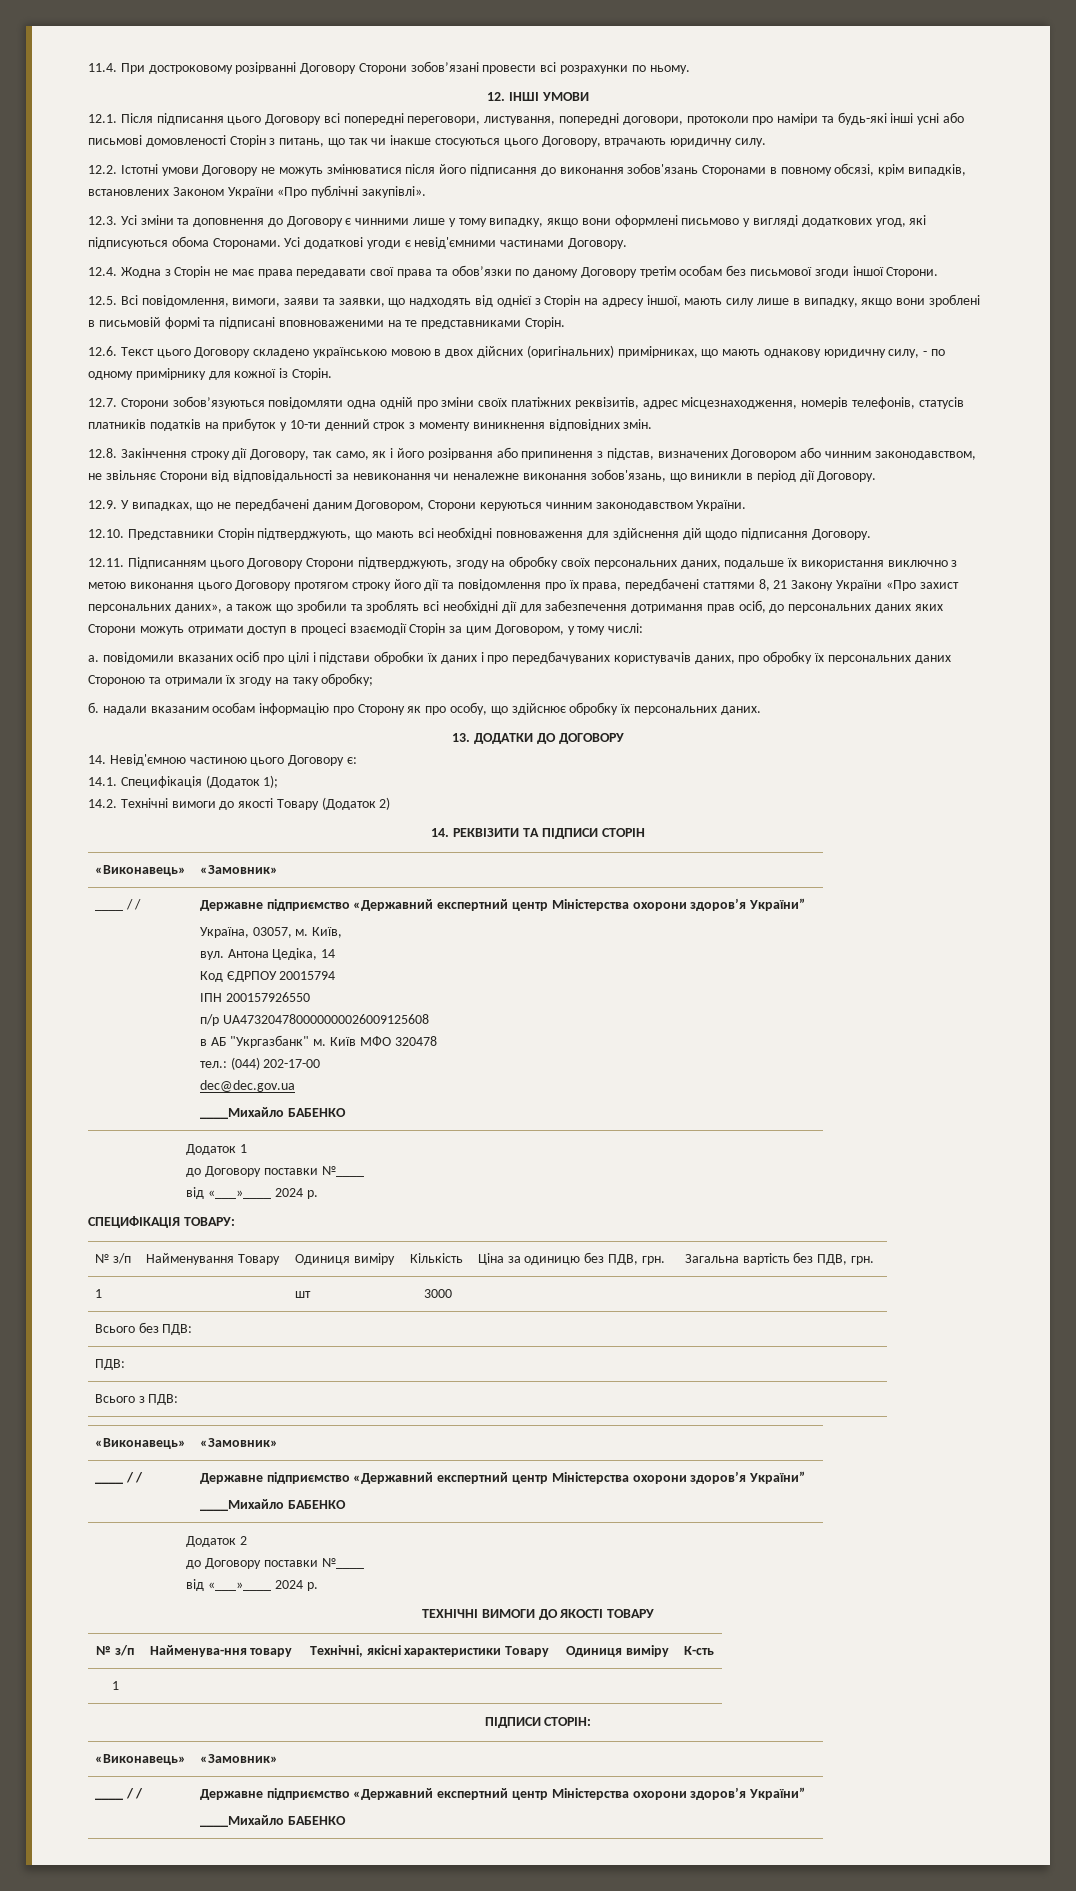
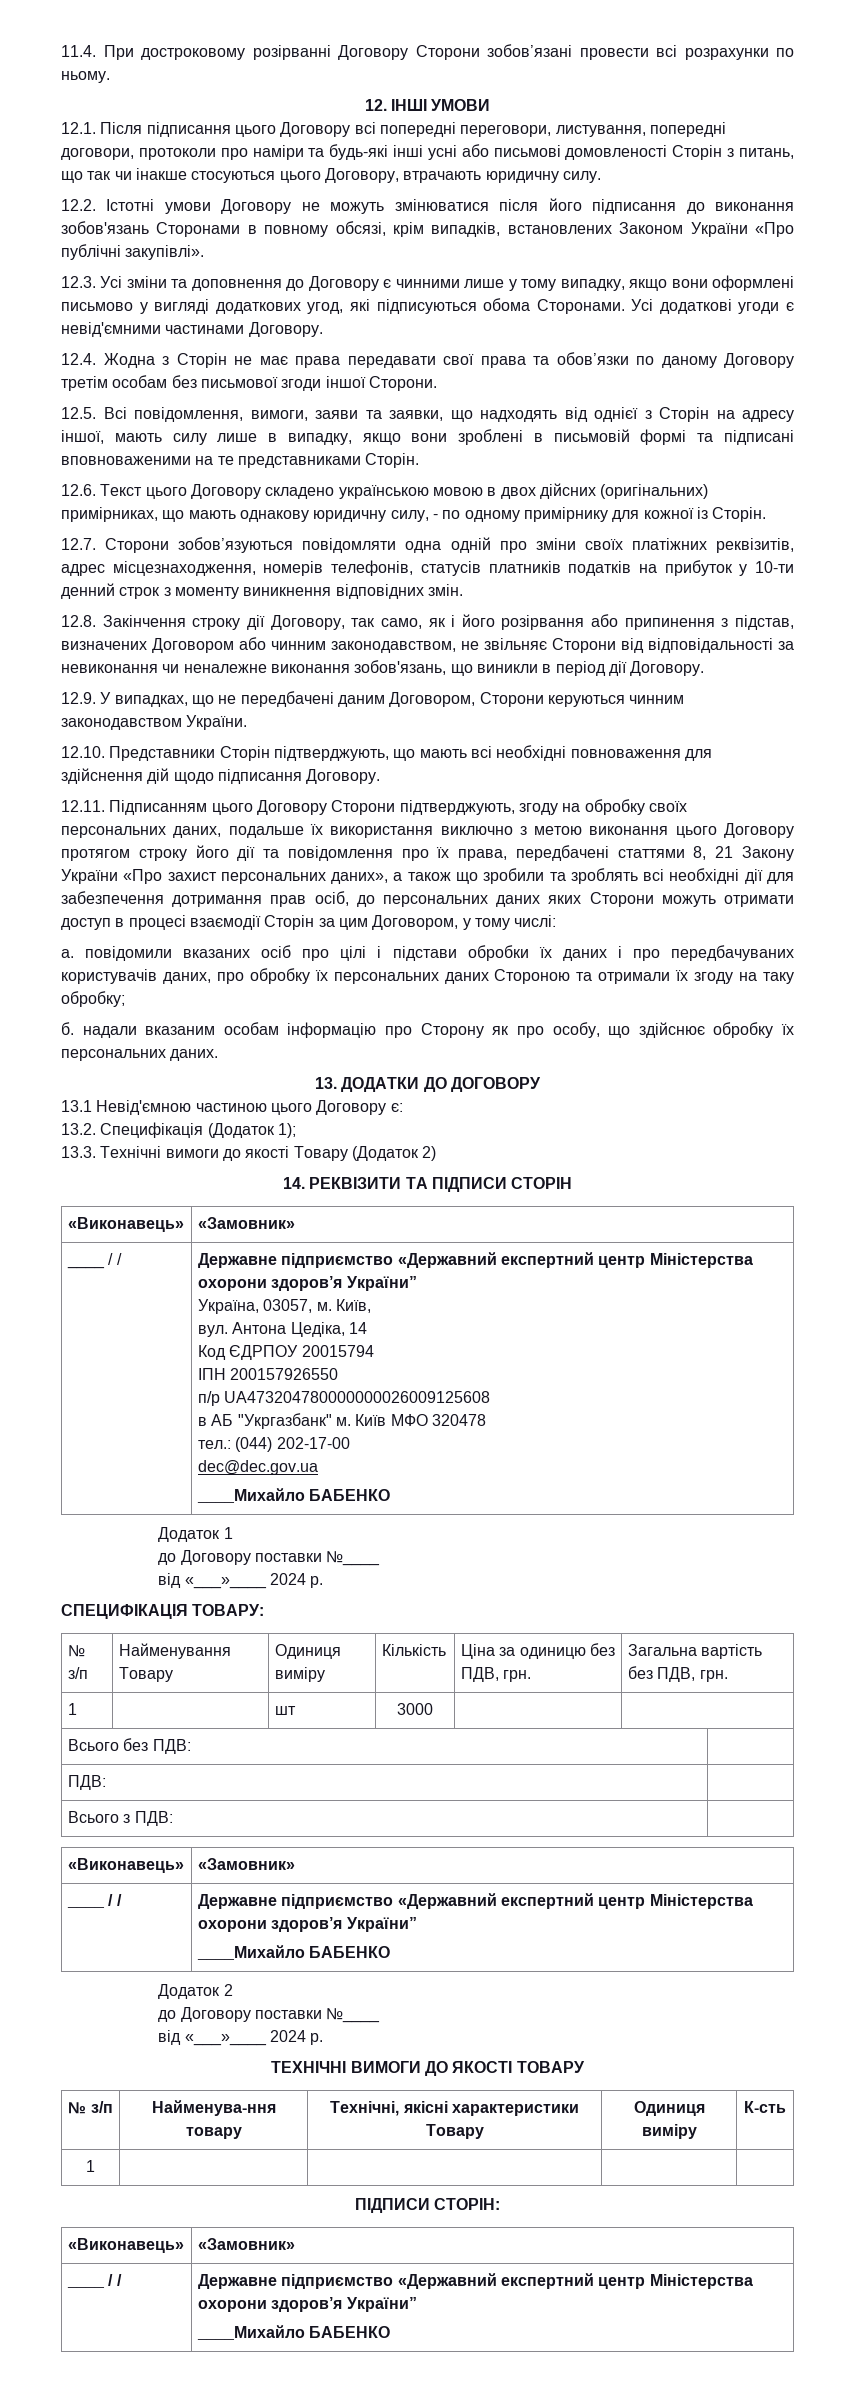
[88,755,106,764] 14. -> [61,1100,92,1112] 13.1
[88,777,117,786] 14.1. -> [61,1123,96,1135] 13.2.
[88,799,117,808] 14.2. -> [61,1146,96,1158] 13.3.

